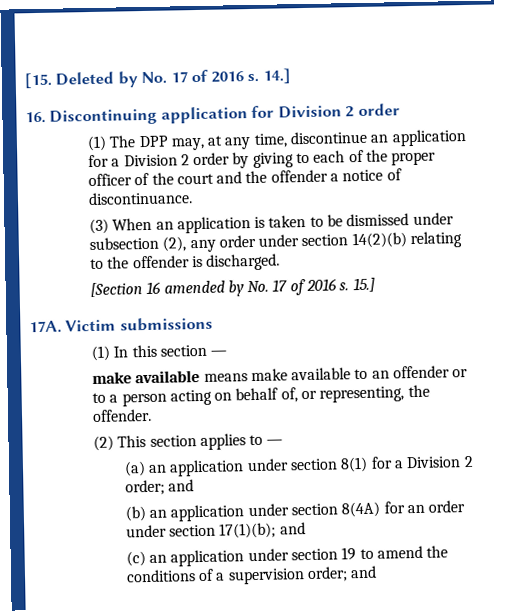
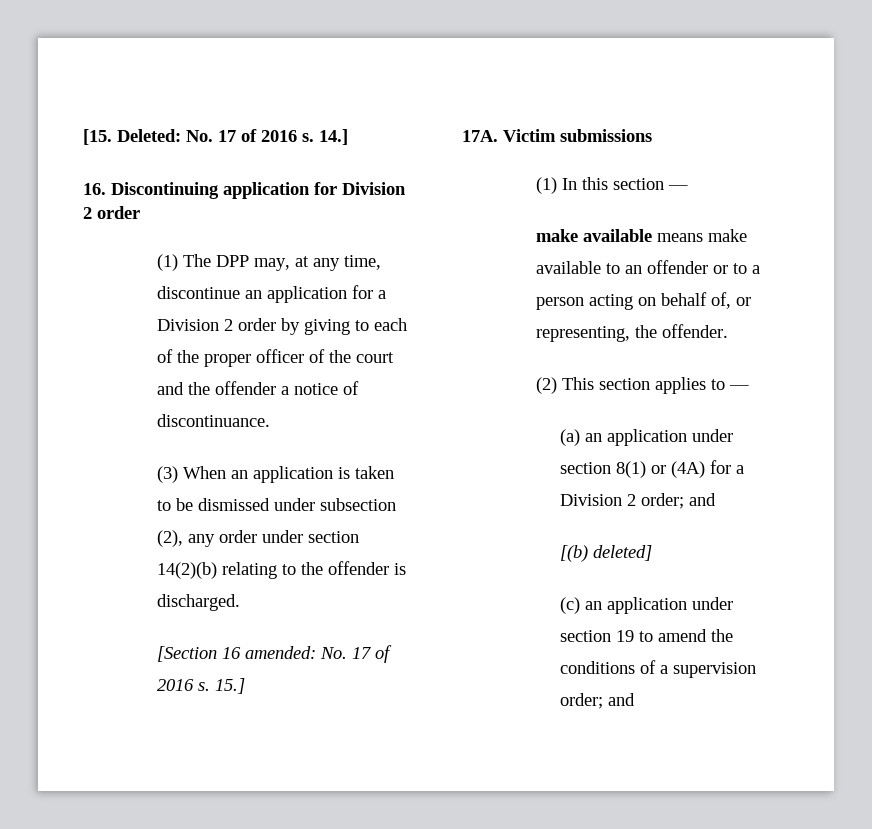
[55,71,138,88] Deleted by -> [117,129,181,142] Deleted:
[163,280,244,297] amended by -> [244,646,316,659] amended:
(369, 464) none -> [651,461,706,478] or (4A)
[124,500,466,522] [125,522,306,539] (b) an application under section 8(4A) for an order under section 17(1)(b); and -> [560,545,653,562] [(b) deleted]

